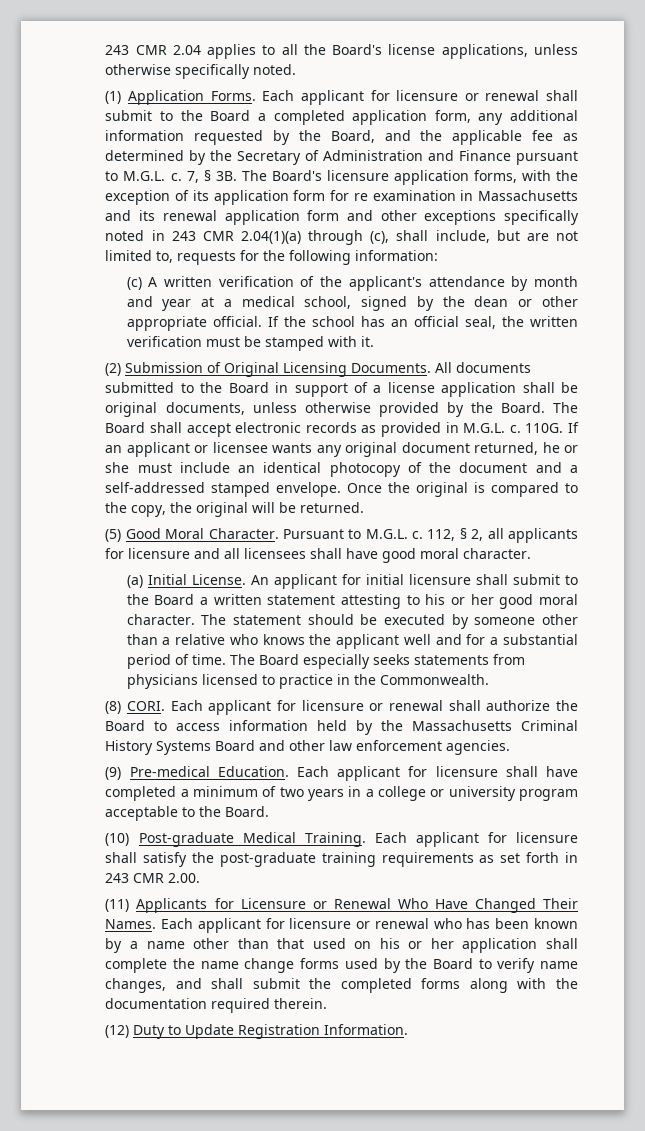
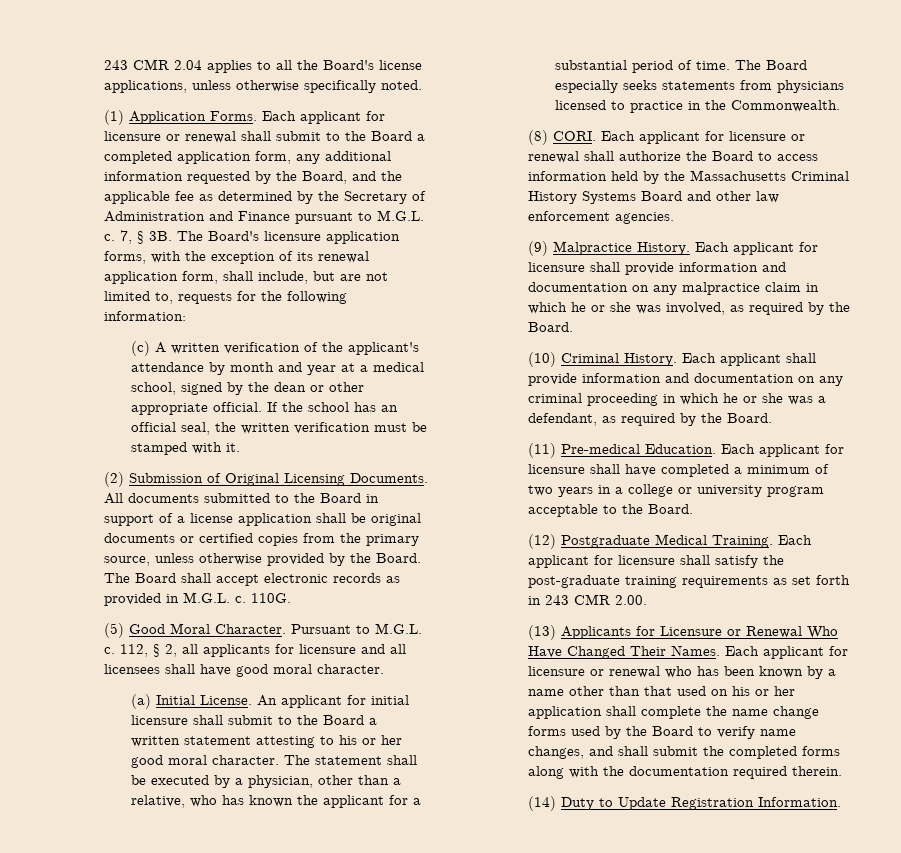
[213,190,578,205] [105,210,579,225] [105,230,390,245] application form for re examination in Massachusetts and its renewal application form and other exceptions specifically noted in 243 CMR 2.04(1)(a) through (c), -> [317,251,369,263] [103,271,218,284] renewal application form,
[165,402,245,415] documents, -> [103,533,419,546] [103,556,150,566] documents or certified copies from the primary source,
[568,422,579,433] [105,442,578,457] [105,462,578,477] [105,482,578,497] [105,502,365,517] If an applicant or licensee wants any original document returned, he or she must include an identical photocopy of the document and a self-addressed stamped envelope. Once the original is compared to the copy, the original will be returned. -> (291, 598) none
[307,614,354,625] should -> [387,755,418,765] shall
[474,617,536,625] someone -> [235,775,314,788] a physician,
[175,634,462,649] relative who knows the applicant well and -> [131,795,385,808] relative, who has known the applicant
(122, 773) none -> [552,241,818,255] [527,262,786,275] [527,282,819,295] [527,302,850,315] [527,322,573,332] [527,352,816,367] [527,373,843,386] [527,393,826,406] [527,413,772,426] [527,443,556,458] Malpractice History. Each applicant for licensure shall provide information and documentation on any malpractice claim in which he or she was involved, as required by the Board. // (10) Criminal History. Each applicant shall provide information and documentation on any criminal proceeding in which he or she was a defendant, as required by the Board. // (11)
[105,832,234,847] (10) Post-graduate -> [527,534,650,549] (12) Postgraduate
[105,899,130,912] (11) -> [527,625,556,640] (13)
[105,1025,130,1038] (12) -> [527,796,556,811] (14)

